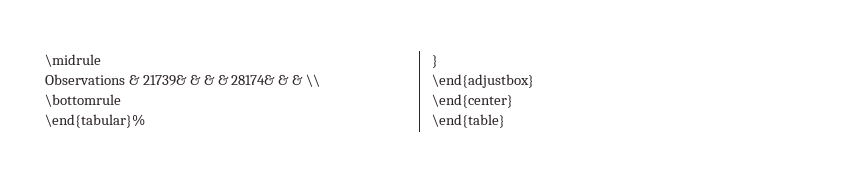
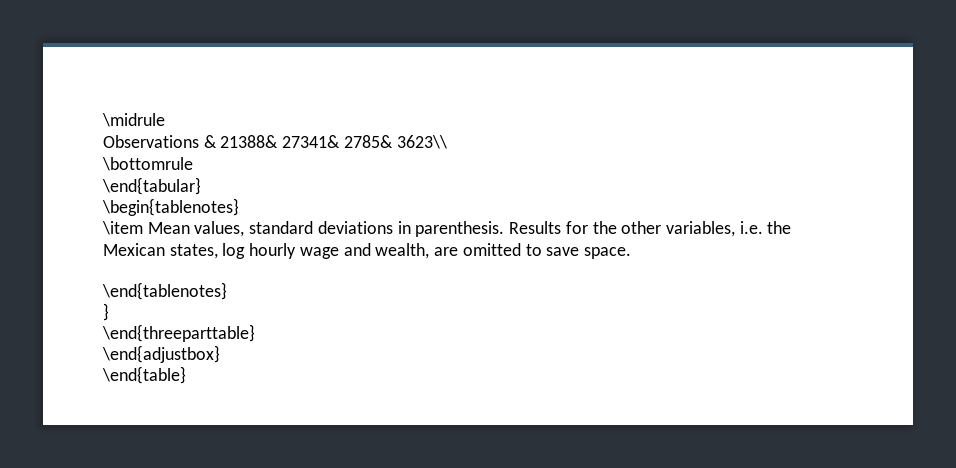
[142,74,321,87] [45,94,121,107] [45,114,145,128] 21739& & & & 28174& & & \\ // \bottomrule // \end{tabular}% -> [220,135,447,149] [102,157,193,171] [102,177,201,195] [102,198,239,216] [102,221,792,237] [103,243,631,259] [102,282,227,300] 21388& 27341& 2785& 3623\\ // \bottomrule // \end{tabular} // \begin{tablenotes} // \item Mean values, standard deviations in parenthesis. Results for the other variables, i.e. the Mexican states, log hourly wage and wealth, are omitted to save space. // \end{tablenotes}
(438, 61) none -> [102,324,255,342] // \end{threeparttable}
[432,94,513,108] // \end{center} -> (220, 354) none

